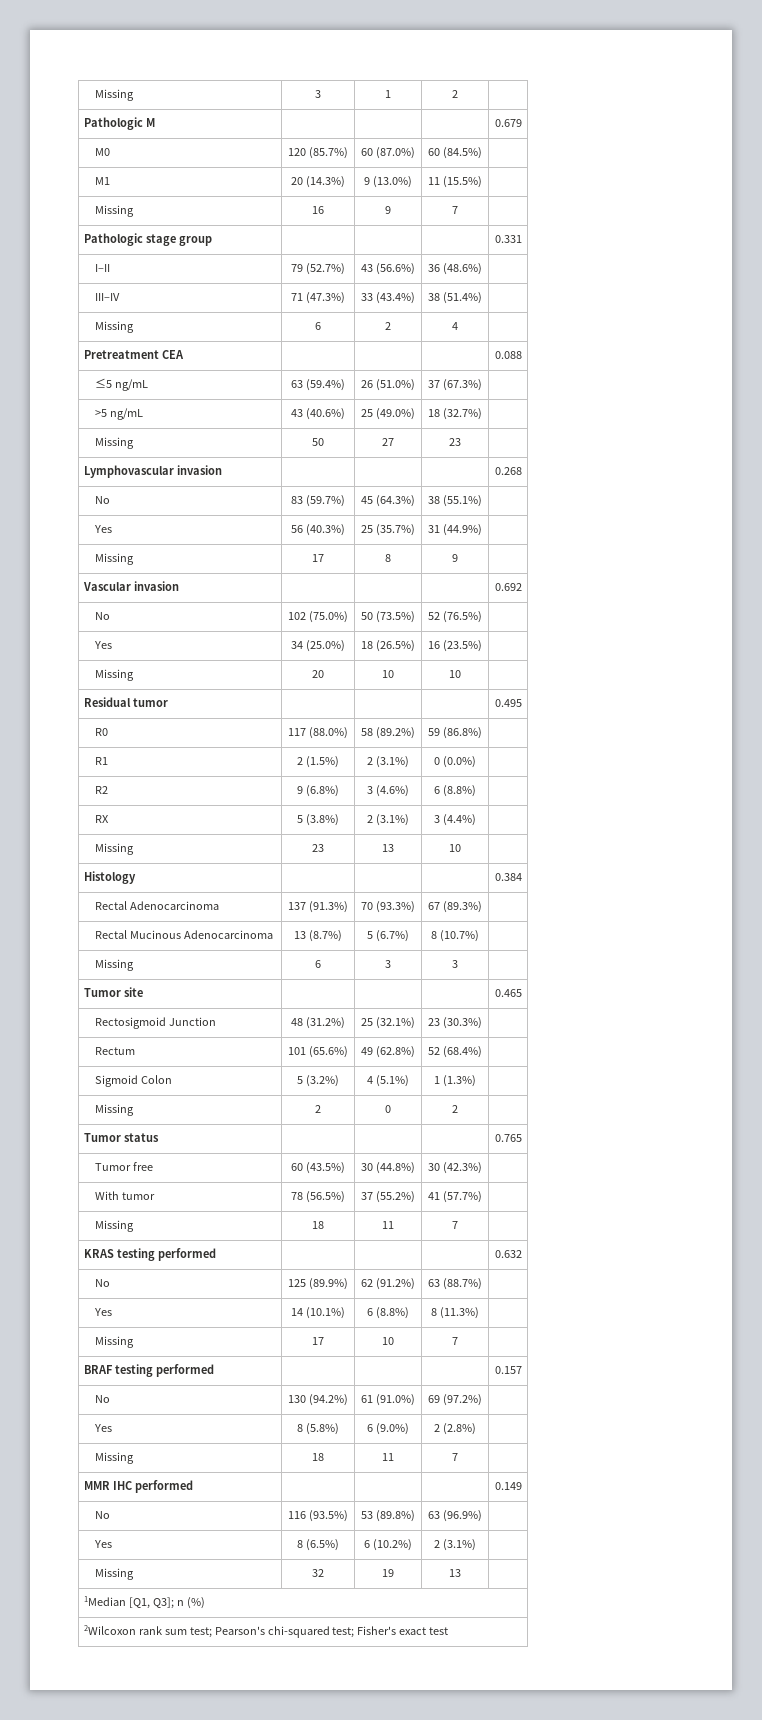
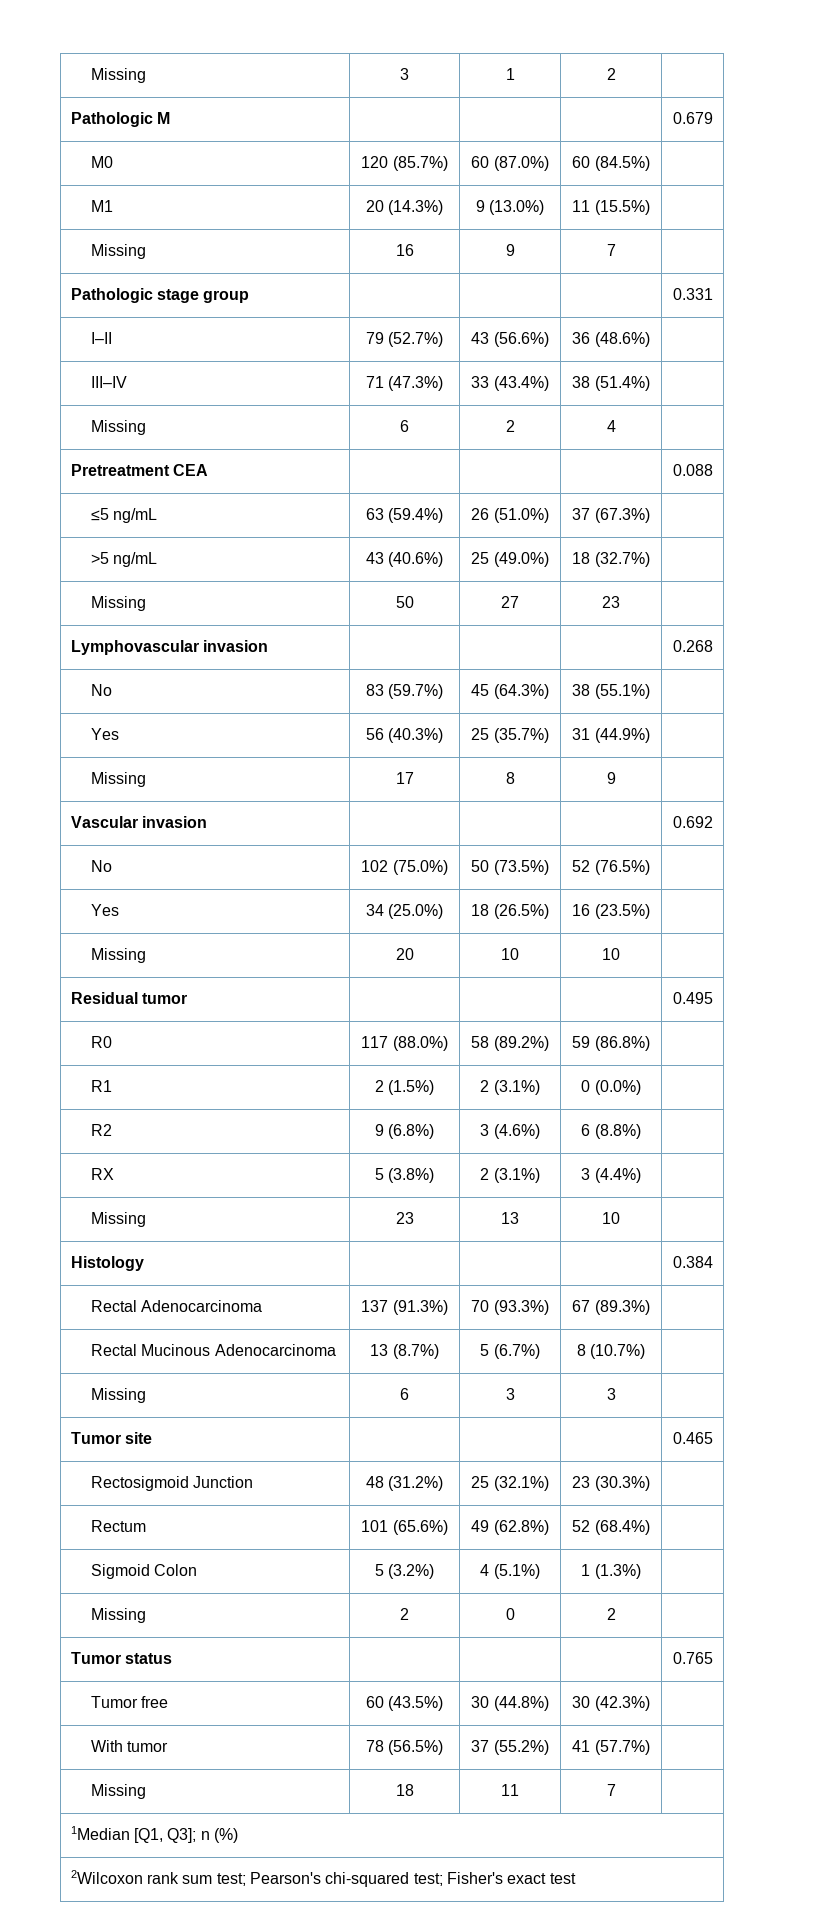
[83,1248,216,1261] [494,1250,522,1258] [94,1279,110,1287] [288,1278,348,1290] [361,1278,415,1290] [428,1278,482,1290] [93,1308,112,1316] [291,1307,345,1319] [367,1307,409,1319] [431,1307,479,1319] [94,1336,134,1348] [312,1337,324,1345] [382,1337,394,1345] [452,1337,458,1345] [83,1364,214,1377] [494,1366,522,1374] [94,1395,110,1403] [288,1394,348,1406] [361,1394,415,1406] [428,1394,482,1406] [93,1424,112,1432] [297,1423,339,1435] [367,1423,409,1435] [434,1423,476,1435] [94,1452,134,1464] [312,1453,324,1461] [382,1453,394,1461] [452,1453,458,1461] [83,1480,193,1493] [494,1482,522,1490] [94,1511,110,1519] [288,1510,348,1522] [361,1510,415,1522] [428,1510,482,1522] [93,1540,112,1548] [297,1539,339,1551] [364,1539,412,1551] [434,1539,476,1551] [94,1568,134,1580] [312,1569,324,1577] [382,1569,394,1577] [449,1569,461,1577] // KRAS testing performed | | | | 0.632 // No | 125 (89.9%) | 62 (91.2%) | 63 (88.7%) | // Yes | 14 (10.1%) | 6 (8.8%) | 8 (11.3%) | // Missing | 17 | 10 | 7 | // BRAF testing performed | | | | 0.157 // No | 130 (94.2%) | 61 (91.0%) | 69 (97.2%) | // Yes | 8 (5.8%) | 6 (9.0%) | 2 (2.8%) | // Missing | 18 | 11 | 7 | // MMR IHC performed | | | | 0.149 // No | 116 (93.5%) | 53 (89.8%) | 63 (96.9%) | // Yes | 8 (6.5%) | 6 (10.2%) | 2 (3.1%) | // Missing | 32 | 19 | 13 | -> (616, 1790) none

